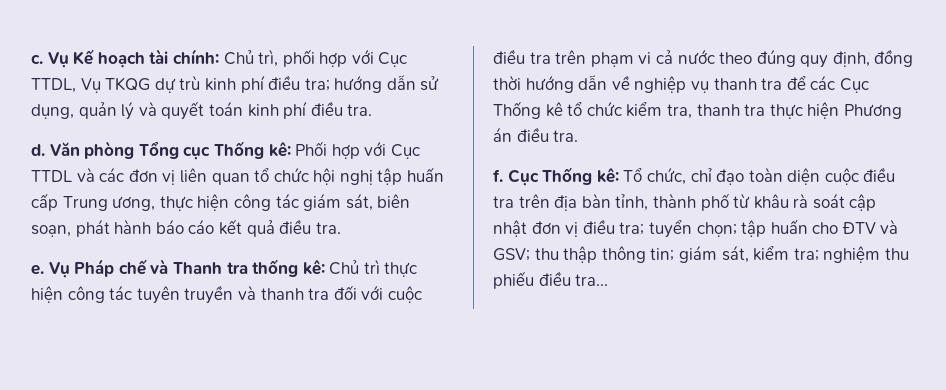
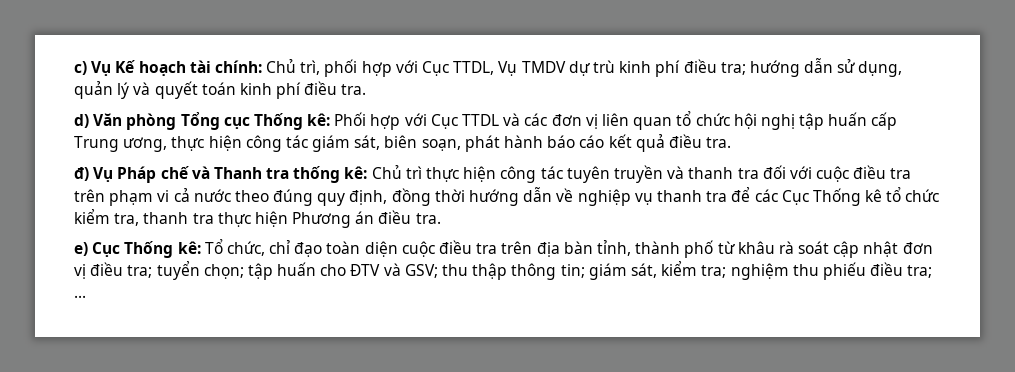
[31,55,43,64] c. -> [74,61,87,75] c)
[105,77,151,91] TKQG -> [521,61,566,73] TMDV
[31,144,45,156] d. -> [74,114,89,128] d)
[31,265,44,275] e. -> [74,167,89,181] đ)
[493,169,503,182] f. -> [74,242,88,256] e)
[575,274,609,286] tra... -> [907,265,933,278] [74,295,86,298] tra; ...

